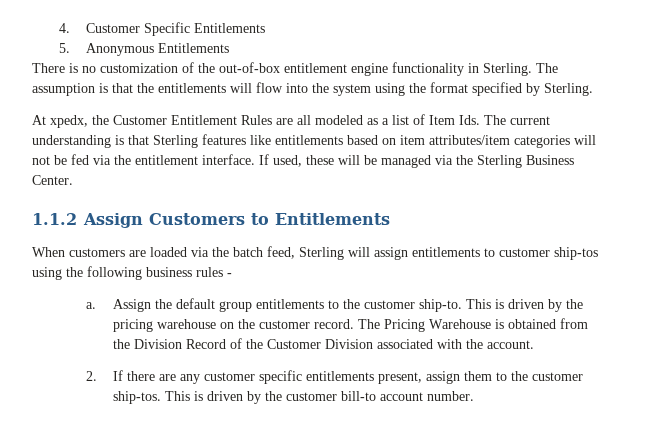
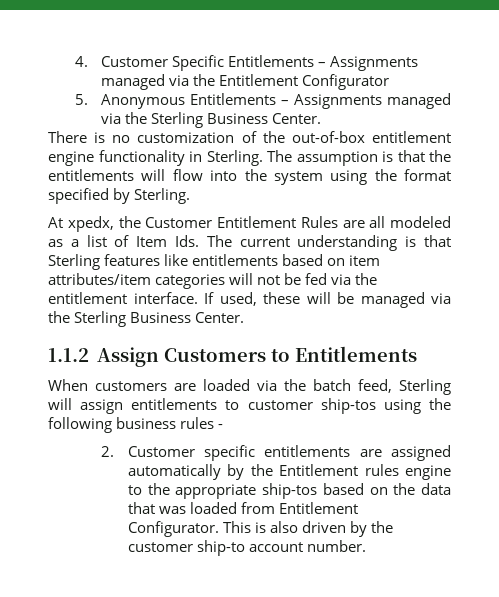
[58,43,229,56] // 5. Anonymous Entitlements -> [318,56,419,71] [101,74,390,90] [74,93,452,109] [101,112,322,128] – Assignments managed via the Entitlement Configurator // 5. Anonymous Entitlements – Assignments managed via the Sterling Business Center.
[85,298,583,312] [112,318,588,332] [112,338,534,349] [85,370,583,384] [112,391,203,404] a. Assign the default group entitlements to the customer ship-to. This is driven by the pricing warehouse on the customer record. The Pricing Warehouse is obtained from the Division Record of the Customer Division associated with the account. // 2. If there are any customer specific entitlements present, assign them to the customer ship-tos. This is -> [101,445,451,461] [127,464,452,480] [127,483,452,499] [127,502,359,514] [127,521,299,537] 2. Customer specific entitlements are assigned automatically by the Entitlement rules engine to the appropriate ship-tos based on the data that was loaded from Entitlement Configurator. This is also
[340,391,376,401] bill-to -> [196,540,245,556] ship-to

